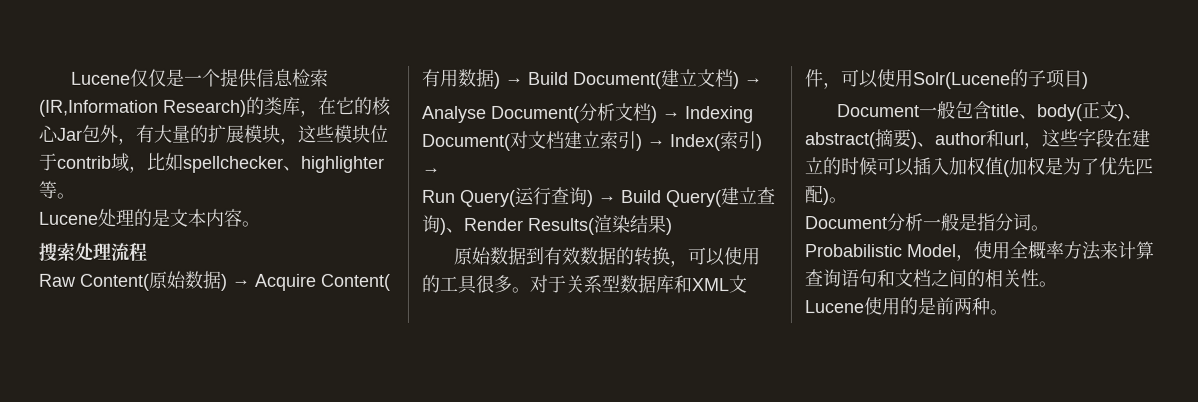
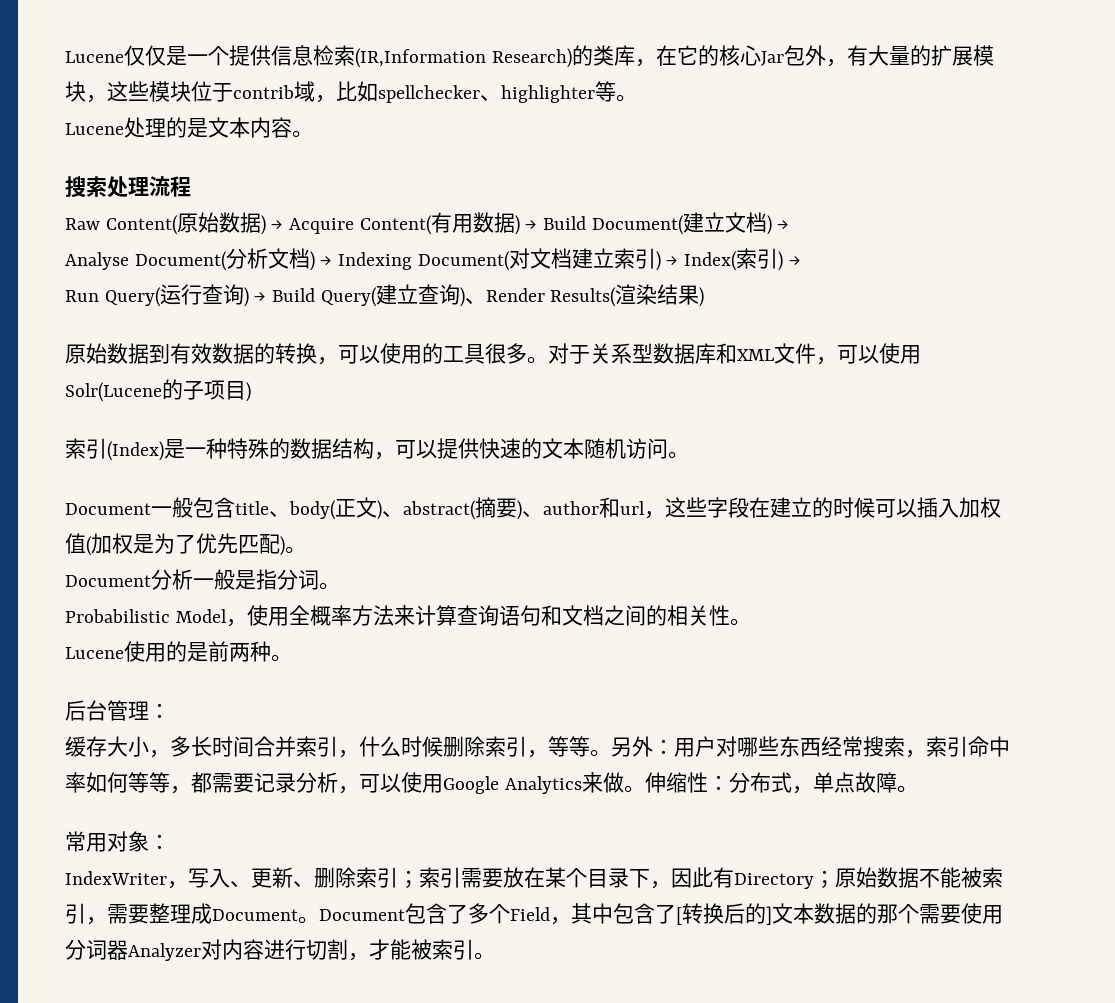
(1089, 81) none -> [65,438,689,461] // 索引(Index)是一种特殊的数据结构，可以提供快速的文本随机访问。
(1008, 312) none -> [65,700,170,721] [65,736,1010,758] [65,772,918,794] [65,831,170,852] [65,867,1003,889] [65,903,1003,925] [65,939,495,961] // 后台管理： // 缓存大小，多长时间合并索引，什么时候删除索引，等等。另外：用户对哪些东西经常搜索，索引命中率如何等等，都需要记录分析，可以使用Google Analytics来做。伸缩性：分布式，单点故障。 // 常用对象： // IndexWriter，写入、更新、删除索引；索引需要放在某个目录下，因此有Directory；原始数据不能被索引，需要整理成Document。Document包含了多个Field，其中包含了[转换后的]文本数据的那个需要使用分词器Analyzer对内容进行切割，才能被索引。

